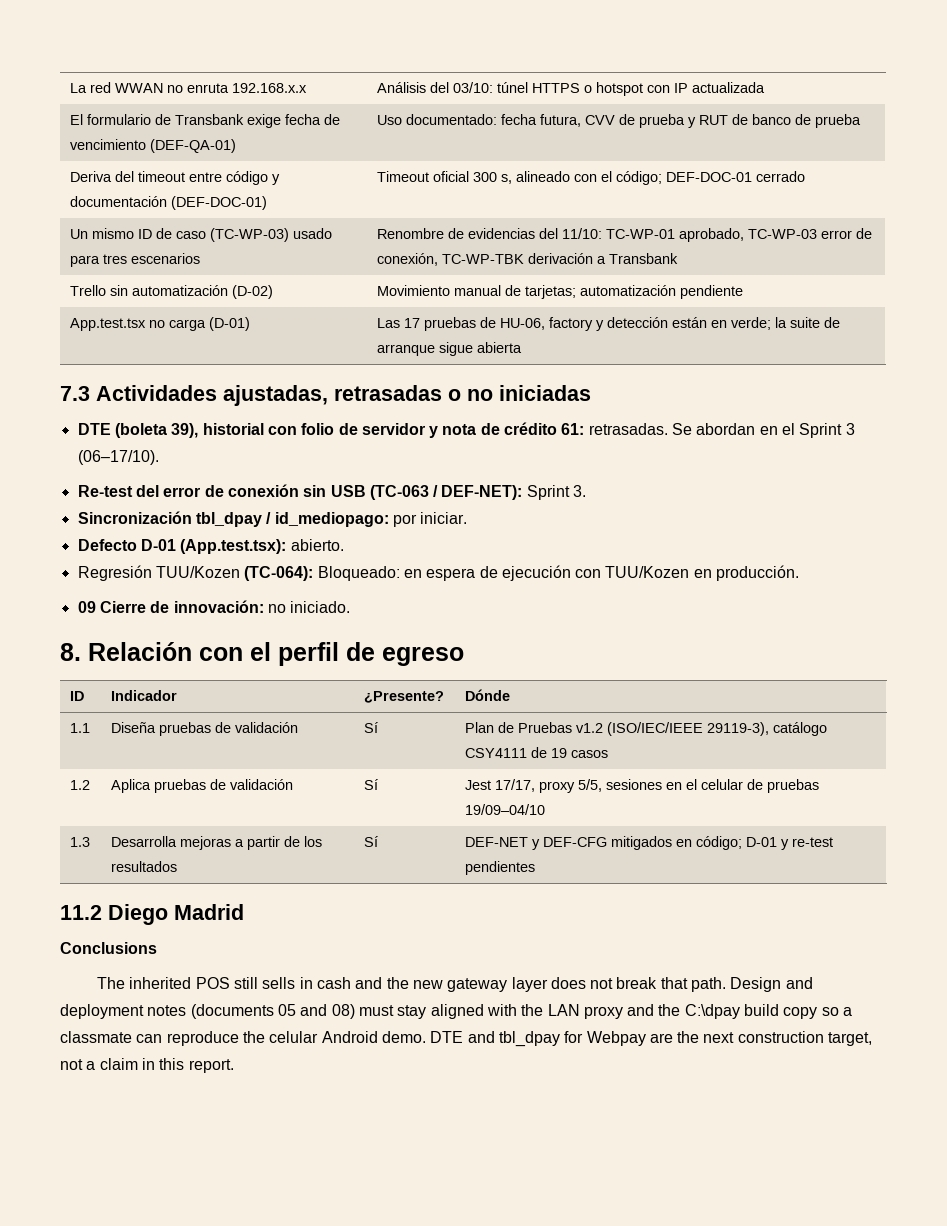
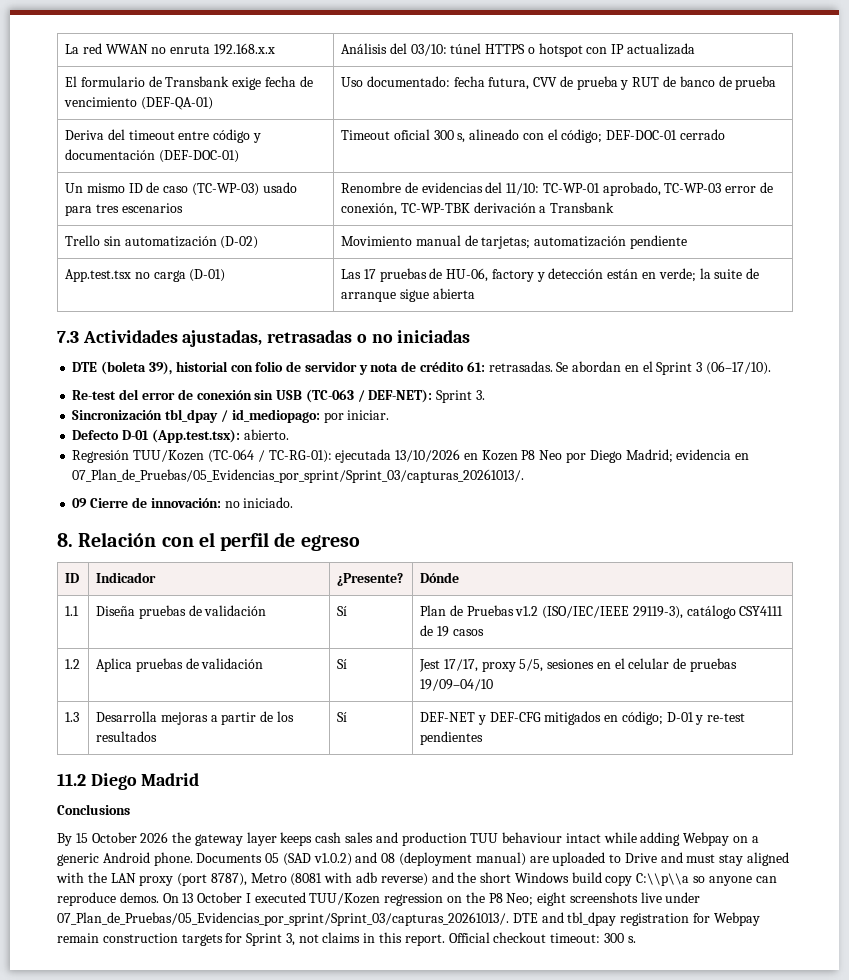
[244,565,800,581] (TC-064): Bloqueado: en espera de ejecución con TUU/Kozen en producción. -> [207,449,750,463] [72,469,525,483] (TC-064 / TC-RG-01): ejecutada 13/10/2026 en Kozen P8 Neo por Diego Madrid; evidencia en 07_Plan_de_Pruebas/05_Evidencias_por_sprint/Sprint_03/capturas_20261013/.
[97,977,813,992] [60,1004,355,1019] The inherited POS still sells in cash and the new gateway layer does not break that path. Design and deployment notes (documents 05 and 08) -> [57,832,759,846] [57,852,683,866] By 15 October 2026 the gateway layer keeps cash sales and production TUU behaviour intact while adding Webpay on a generic Android phone. Documents 05 (SAD v1.0.2) and 08 (deployment manual) are uploaded to Drive and
[627,1004,853,1019] [60,1031,426,1046] and the C:\dpay build copy so a classmate can reproduce the celular Android demo. -> [177,872,777,886] [57,892,701,906] [57,912,509,926] (port 8787), Metro (8081 with adb reverse) and the short Windows build copy C:\\p\\a so anyone can reproduce demos. On 13 October I executed TUU/Kozen regression on the P8 Neo; eight screenshots live under 07_Plan_de_Pruebas/05_Evidencias_por_sprint/Sprint_03/capturas_20261013/.
(560, 1039) none -> [620,913,690,926] registration
[649,1031,873,1046] [60,1058,234,1073] are the next construction target, not a claim in this report. -> [57,932,636,946] remain construction targets for Sprint 3, not claims in this report. Official checkout timeout: 300 s.

